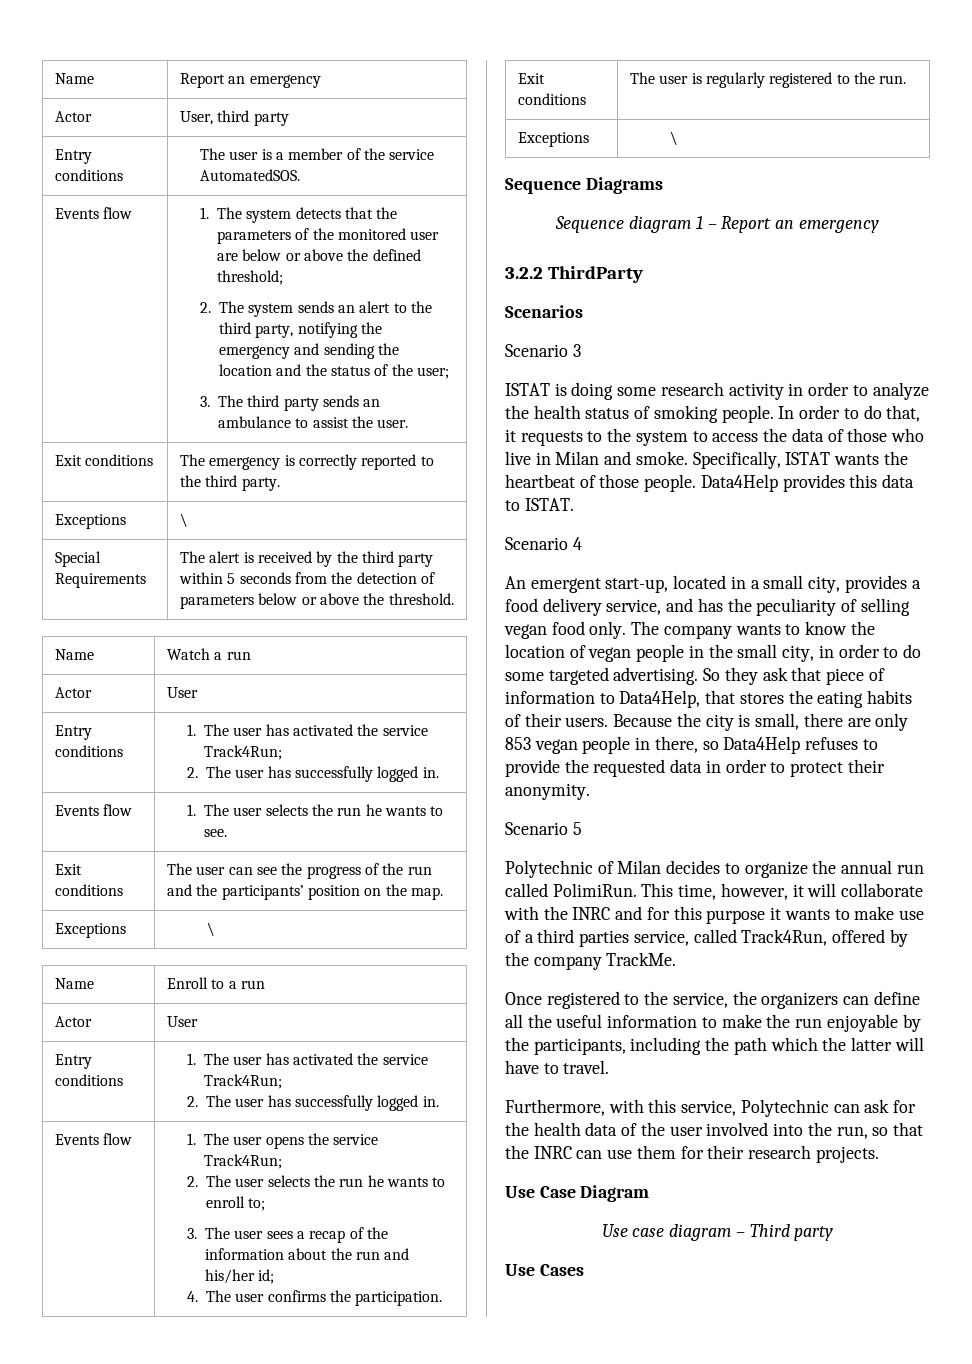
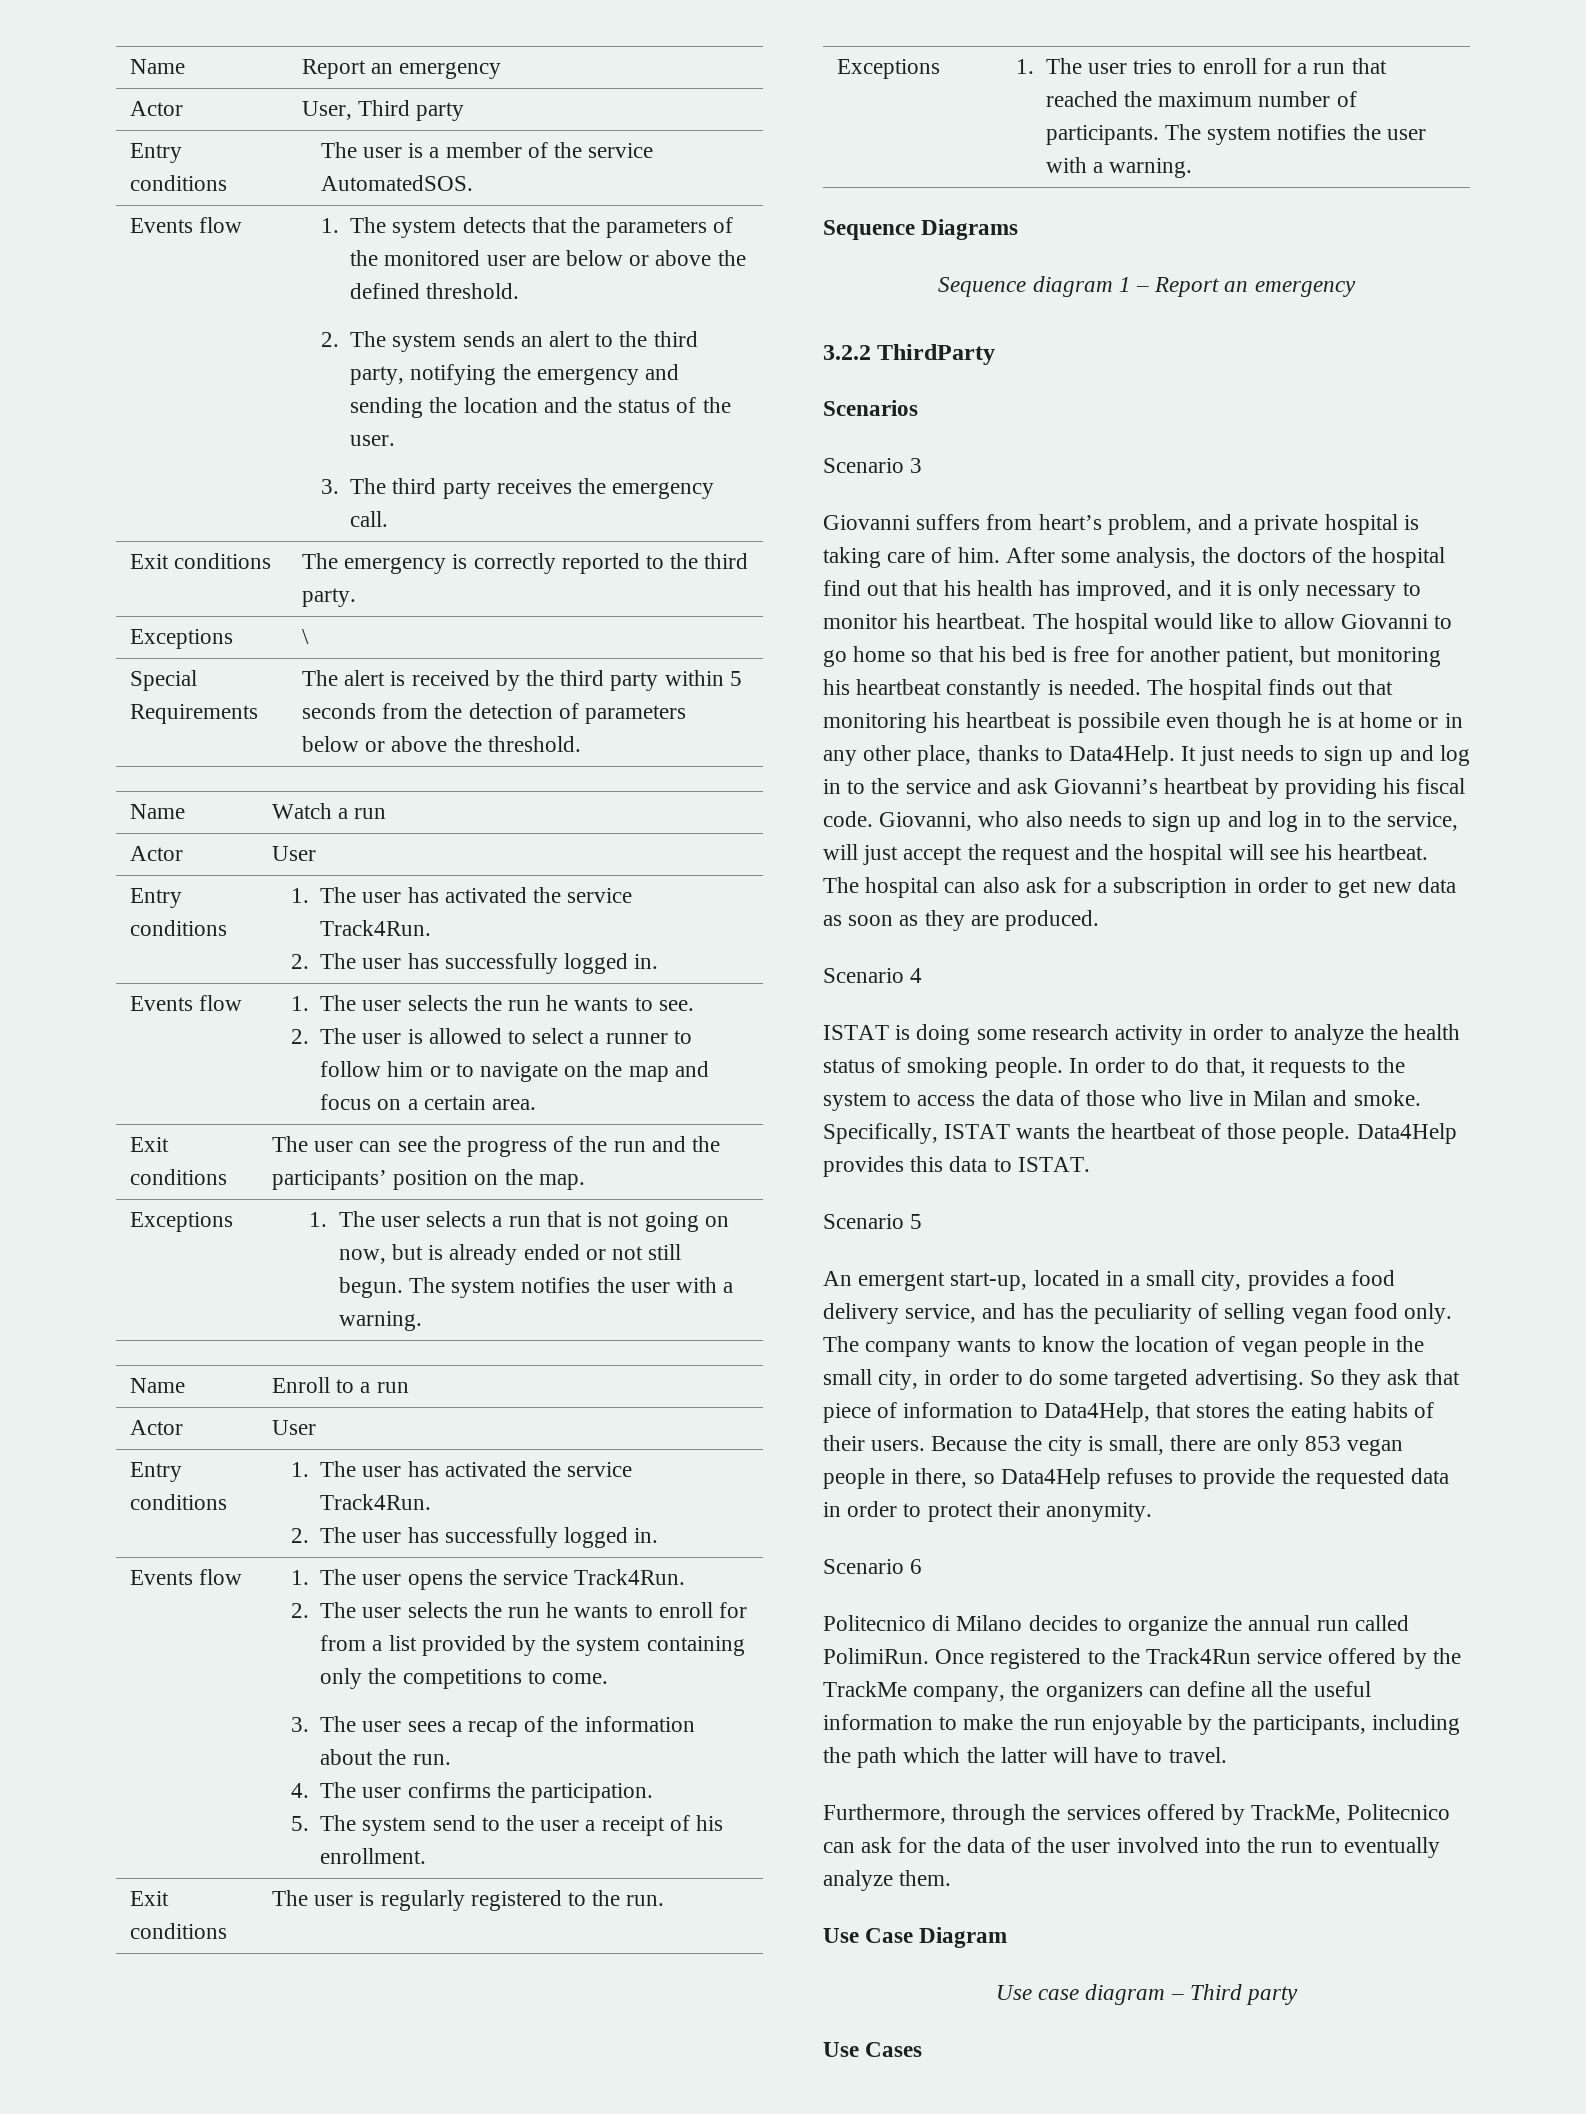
[217,110,250,122] third -> [358,100,411,116] Third
[216,270,283,285] threshold; -> [426,283,520,299] threshold.
[416,367,449,379] user; -> [350,435,396,446] user.
[322,395,381,407] [217,416,409,428] sends an ambulance to assist the user. -> [496,478,715,499] [350,511,389,527] receives the emergency call.
[203,745,282,760] Track4Run; -> [320,920,432,936] Track4Run.
(227, 833) none -> [290,1028,692,1044] [320,1061,709,1082] [320,1094,537,1110] // 2. The user is allowed to select a runner to follow him or to navigate on the map and focus on a certain area.
[206,922,215,936] \ -> [309,1211,729,1232] [338,1244,682,1265] [338,1277,734,1298] [338,1311,422,1331] 1. The user selects a run that is not going on now, but is already ended or not still begun. The system notifies the user with a warning.
[203,1074,282,1089] Track4Run; -> [320,1494,432,1510] Track4Run.
[203,1154,282,1169] Track4Run; -> [574,1569,686,1585] Track4Run.
[248,1198,266,1211] to; -> [719,1602,748,1618] [320,1635,745,1656] [320,1668,609,1689] for from a list provided by the system containing only the competitions to come.
[355,1248,410,1260] [204,1269,275,1284] run and his/her id; -> [412,1754,451,1765] run.
(443, 1298) none -> [290,1815,724,1836] [320,1848,427,1864] // 5. The system send to the user a receipt of his enrollment.
[669,131,678,145] \ -> [1016,58,1387,74] [1045,91,1357,107] [1045,124,1426,145] [1045,157,1193,178] 1. The user tries to enroll for a run that reached the maximum number of participants. The system notifies the user with a warning.
(581, 350) none -> [823,514,1419,535] [823,547,1446,568] [823,580,1421,601] [823,613,1453,634] [823,646,1441,667] [823,679,1393,700] [823,712,1463,733] [823,745,1470,766] [823,778,1466,799] [823,811,1458,832] [823,844,1429,865] [823,877,1456,898] [823,910,1100,931] [823,968,923,983] // Giovanni suffers from heart’s problem, and a private hospital is taking care of him. After some analysis, the doctors of the hospital find out that his health has improved, and it is only necessary to monitor his heartbeat. The hospital would like to allow Giovanni to go home so that his bed is free for another patient, but monitoring his heartbeat constantly is needed. The hospital finds out that monitoring his heartbeat is possibile even though he is at home or in any other place, thanks to Data4Help. It just needs to sign up and log in to the service and ask Giovanni’s heartbeat by providing his fiscal code. Giovanni, who also needs to sign up and log in to the service, will just accept the request and the hospital will see his heartbeat. The hospital can also ask for a subscription in order to get new data as soon as they are produced. // Scenario 4
[572,537,582,550] 4 -> [910,1214,923,1229] 5
[572,822,582,835] [505,860,662,878] 5 // Polytechnic of Milan -> [910,1559,923,1574] [823,1615,1023,1631] 6 // Politecnico di Milano
[641,883,924,900] [504,906,924,924] [505,929,908,947] [505,952,677,970] [505,991,728,1009] This time, however, it will collaborate with the INRC and for this purpose it wants to make use of a third parties service, called Track4Run, offered by the company TrackMe. // Once registered to the service, -> [935,1648,1461,1669] [823,1681,1006,1702] Once registered to the Track4Run service offered by the TrackMe company,
[608,1099,829,1117] with this service, Polytechnic -> [952,1804,1451,1825] through the services offered by TrackMe, Politecnico
[533,1122,581,1136] health -> (961, 1845) none
[836,1122,923,1139] [505,1145,879,1163] run, so that the INRC can use them for their research projects. -> [1281,1837,1440,1858] [823,1870,952,1891] run to eventually analyze them.

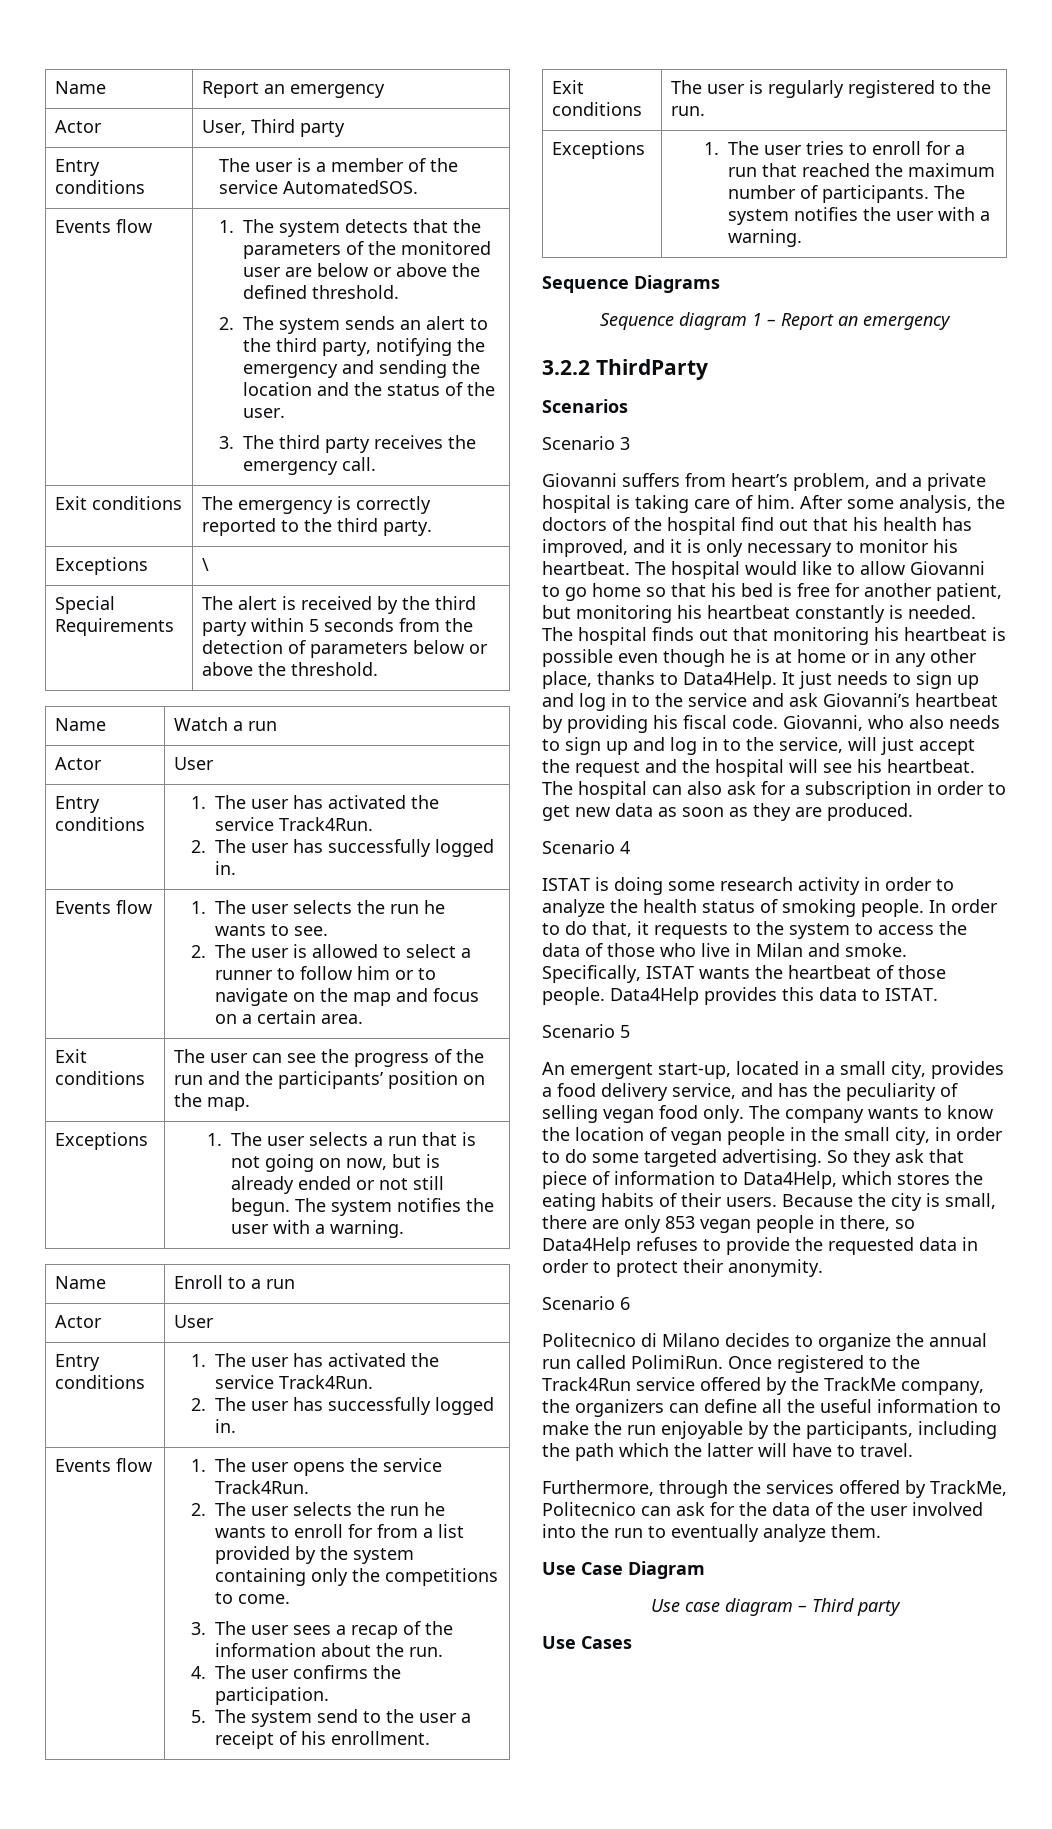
[1077,712,1160,733] possibile -> [542,649,613,667] possible
[1156,1402,1192,1418] that -> [842,1171,892,1185] which

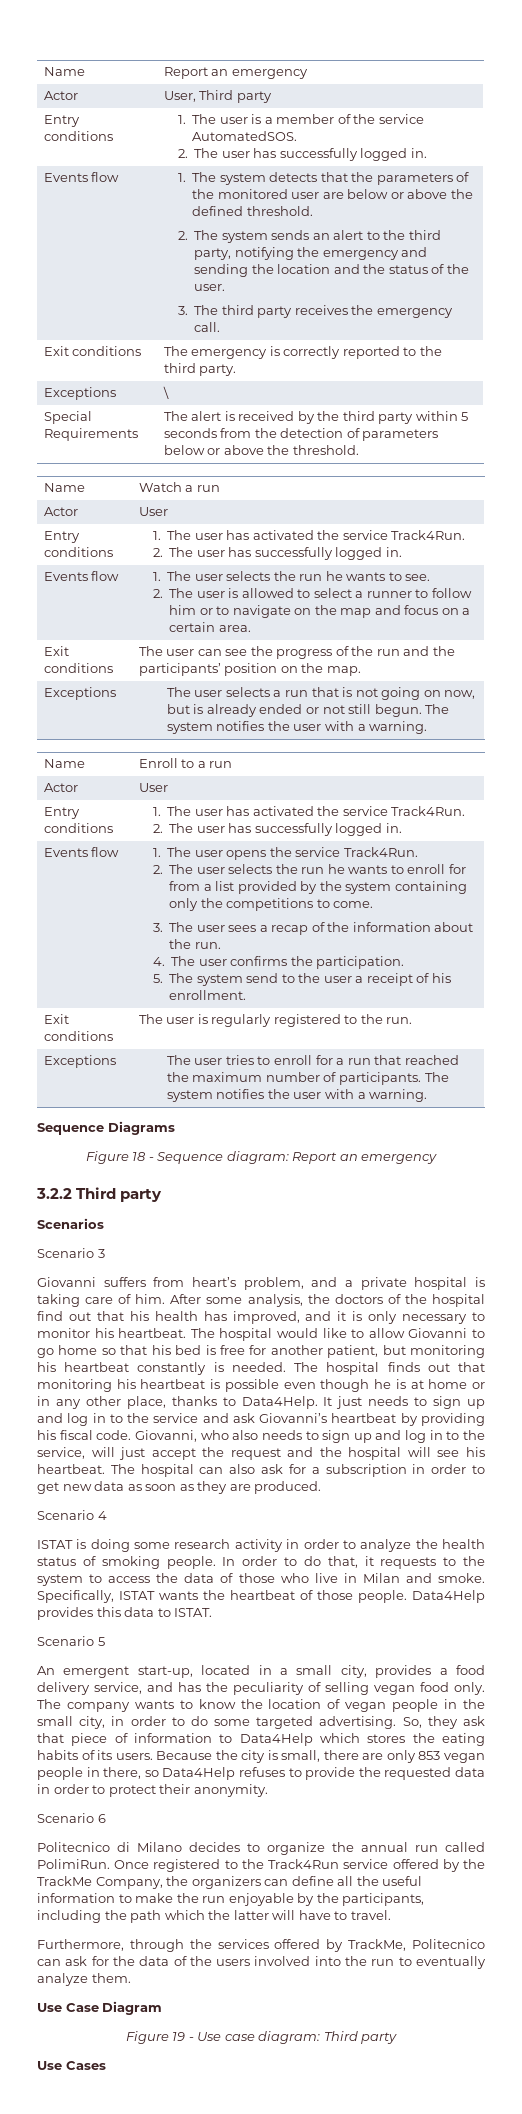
(146, 187) none -> [177,115,186,124] 1.
(418, 187) none -> [177,148,427,161] // 2. The user has successfully logged in.
[207,1133,223,1146] 1. -> (116, 693) none
[704,142,720,155] 1. -> (116, 1061) none
[600,312,776,330] Sequence diagram 1 – -> [85,1151,289,1164] Figure 18 - Sequence diagram:
[595,359,708,380] ThirdParty -> [76,1187,163,1202] Third party
[827,1150,848,1163] So -> [402,1717,422,1728] So,
[743,1171,837,1189] Data4Help, -> [239,1733,313,1746] Data4Help
[681,1193,722,1207] their -> [97,1750,113,1760] its
[901,1381,984,1395] company, -> [95,1877,163,1889] Company,
[870,1506,908,1516] user -> [216,1959,251,1966] users
[650,1598,807,1616] Use case diagram – -> [125,2031,321,2044] Figure 19 - Use case diagram:

